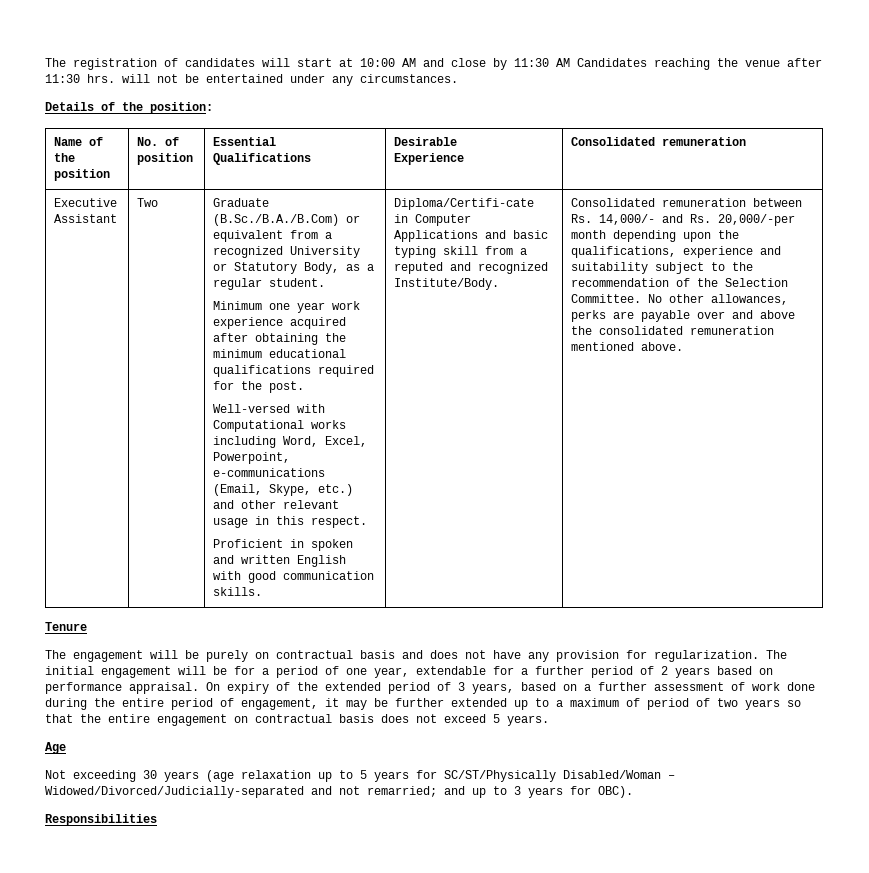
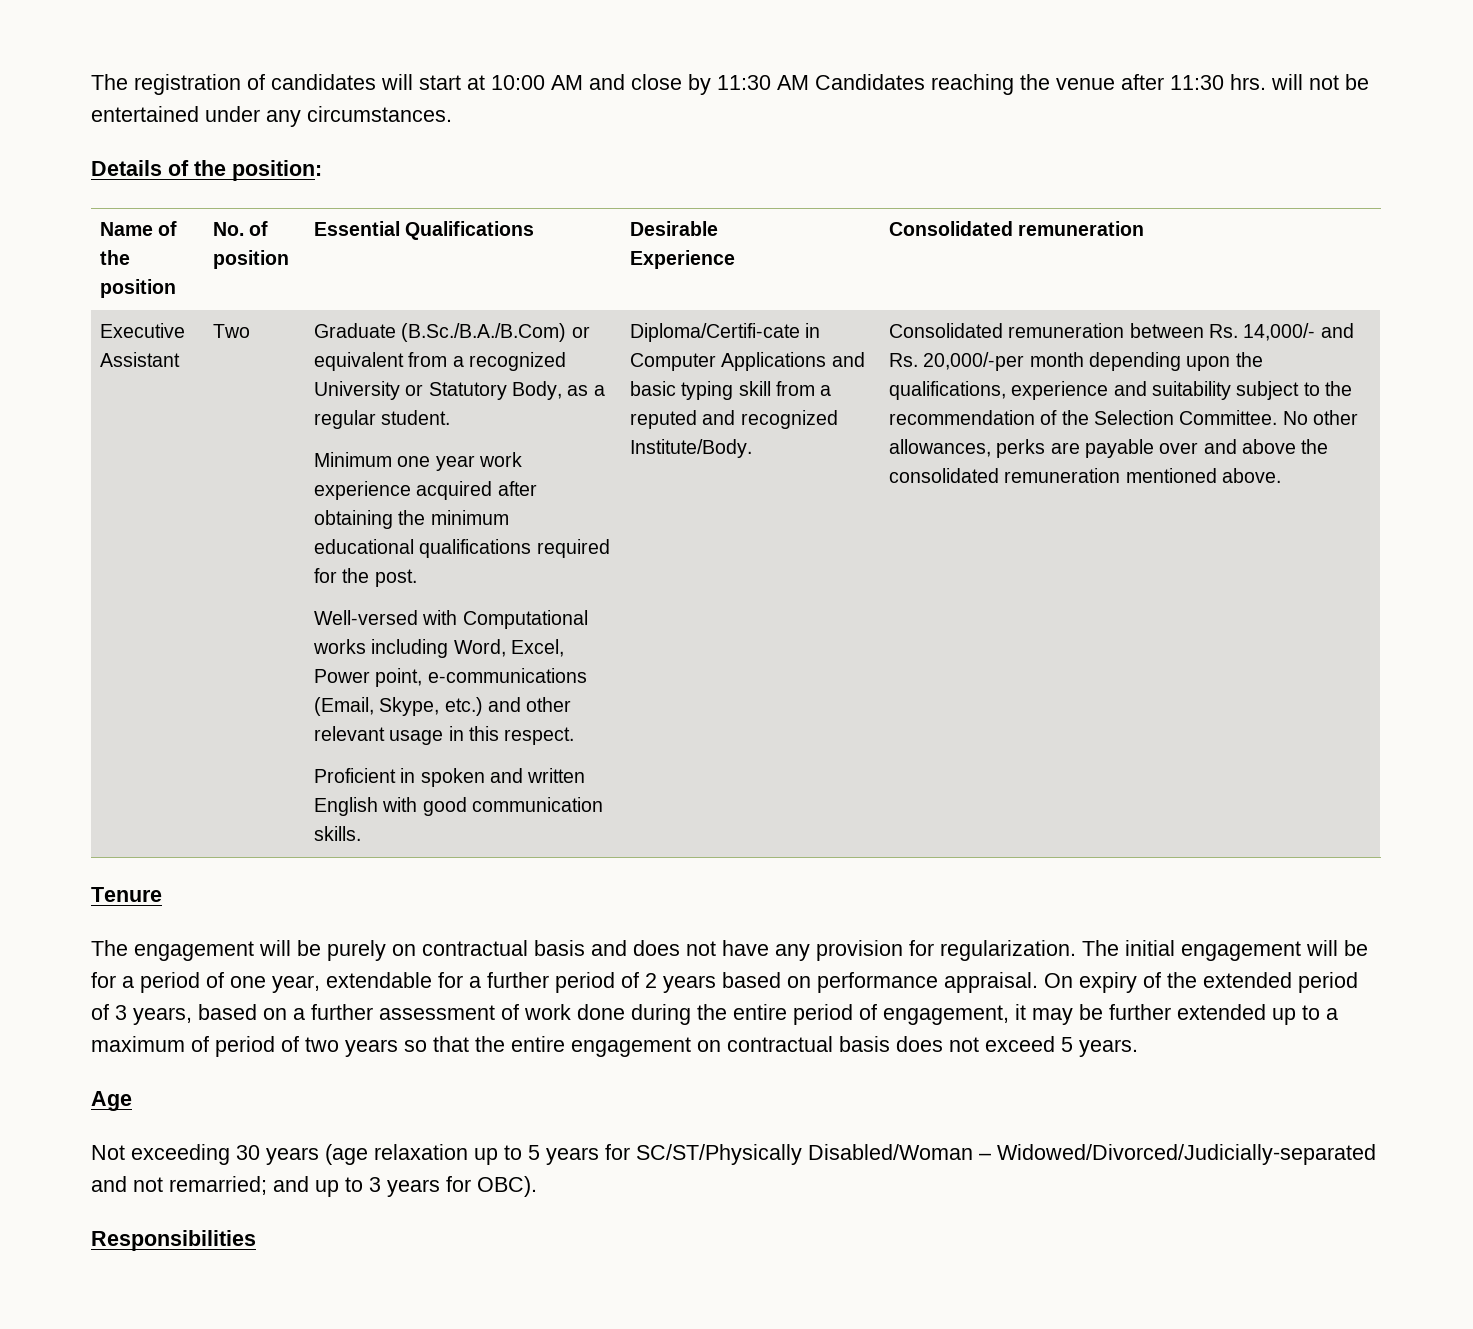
[212,452,290,464] Powerpoint, -> [314,668,423,687] Power point,

